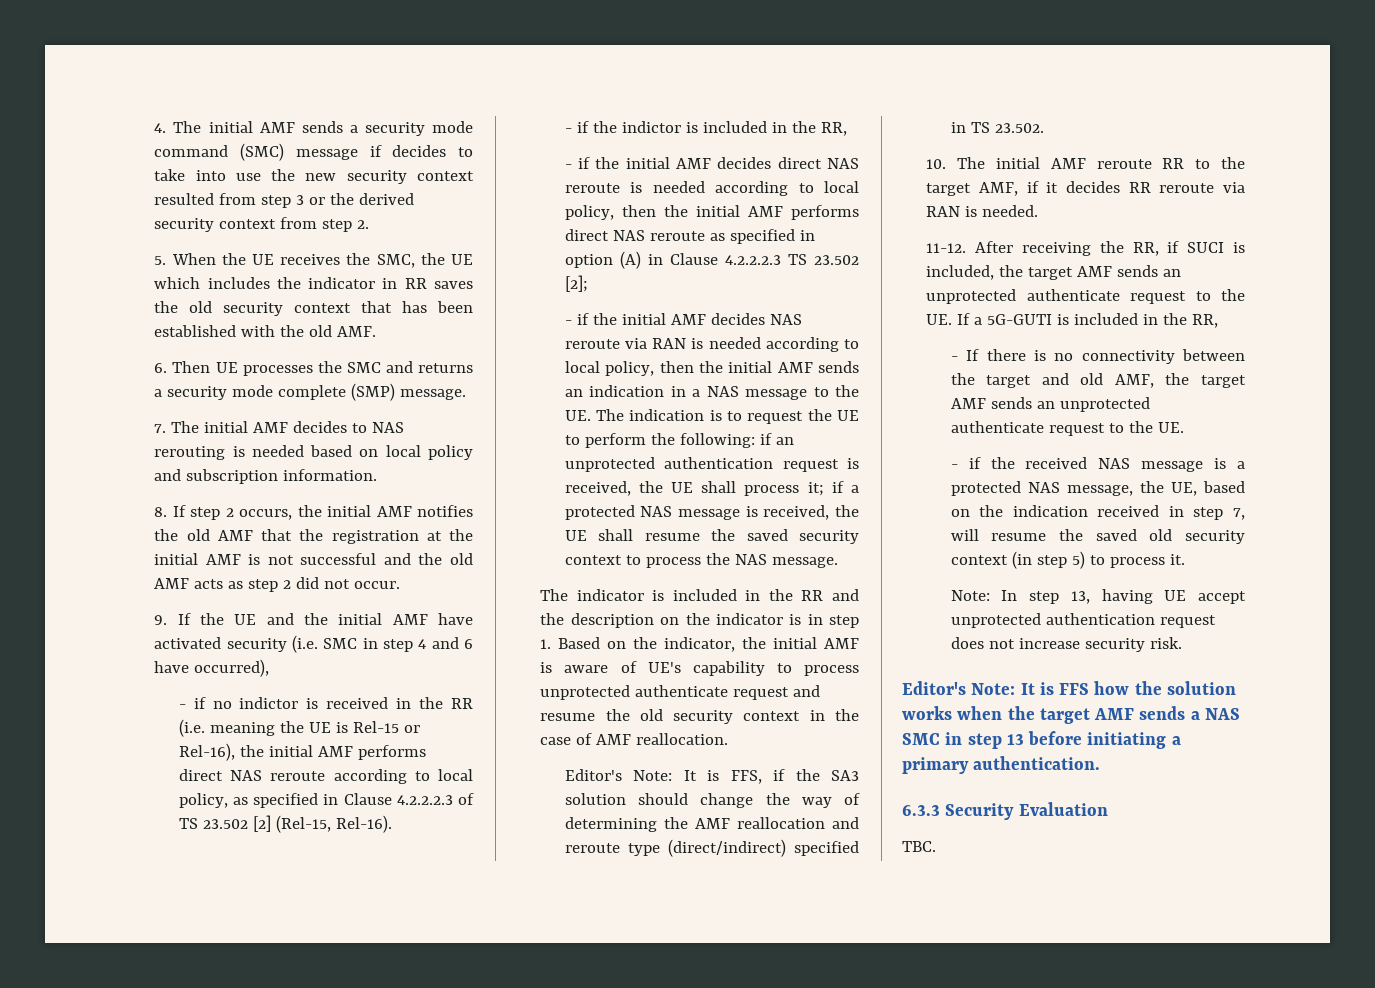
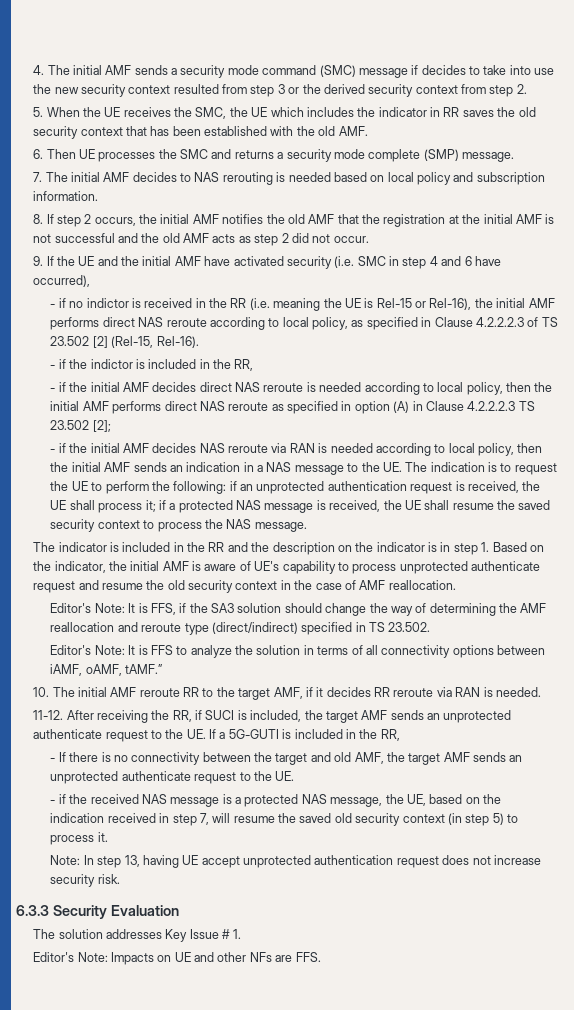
(1044, 128) none -> [50,645,546,658] [50,664,163,676] // Editor's Note: It is FFS to analyze the solution in terms of all connectivity options between iAMF, oAMF, tAMF.”
[902,681,1236,695] [902,706,1240,724] [902,731,1181,749] [902,756,1101,774] [902,802,1108,820] [902,841,936,852] Editor's Note: It is FFS how the solution works when the target AMF sends a NAS SMC in step 13 before initiating a primary authentication. // 6.3.3 Security Evaluation // TBC. -> [16,905,179,919] [33,929,242,942] [33,952,321,965] 6.3.3 Security Evaluation // The solution addresses Key Issue # 1. // Editor's Note: Impacts on UE and other NFs are FFS.

